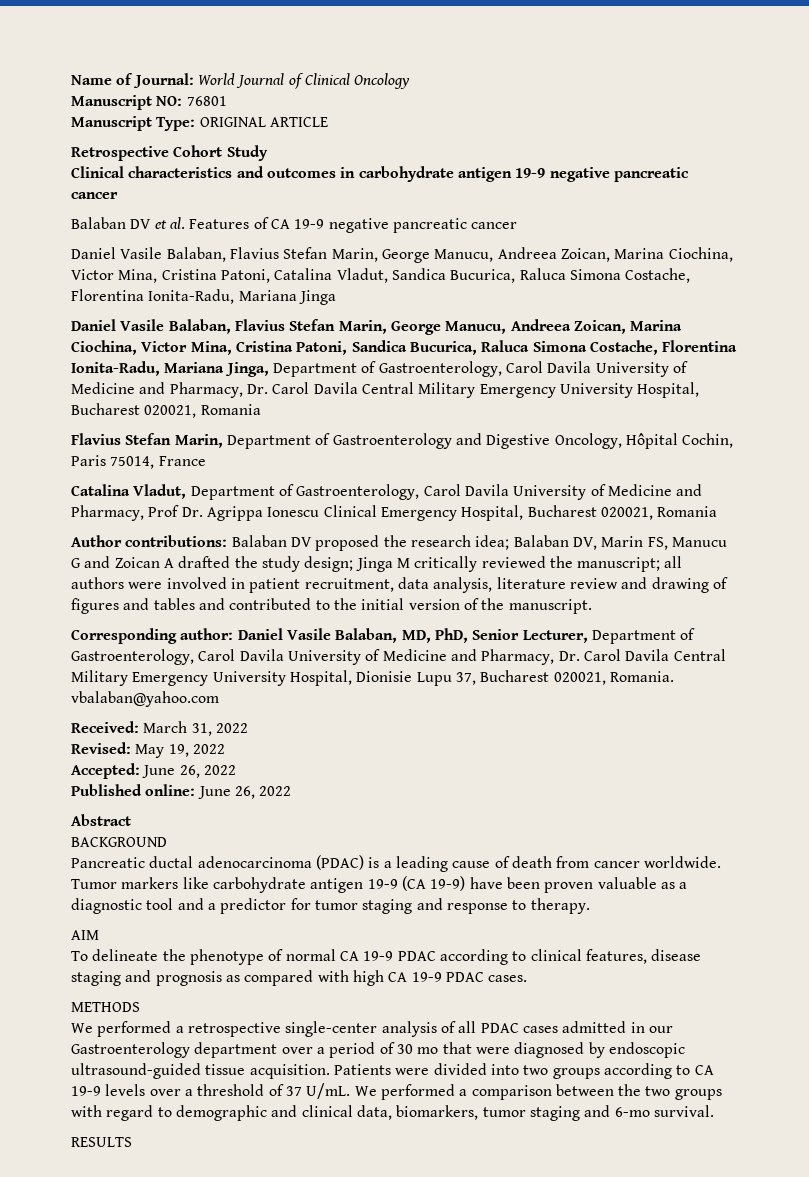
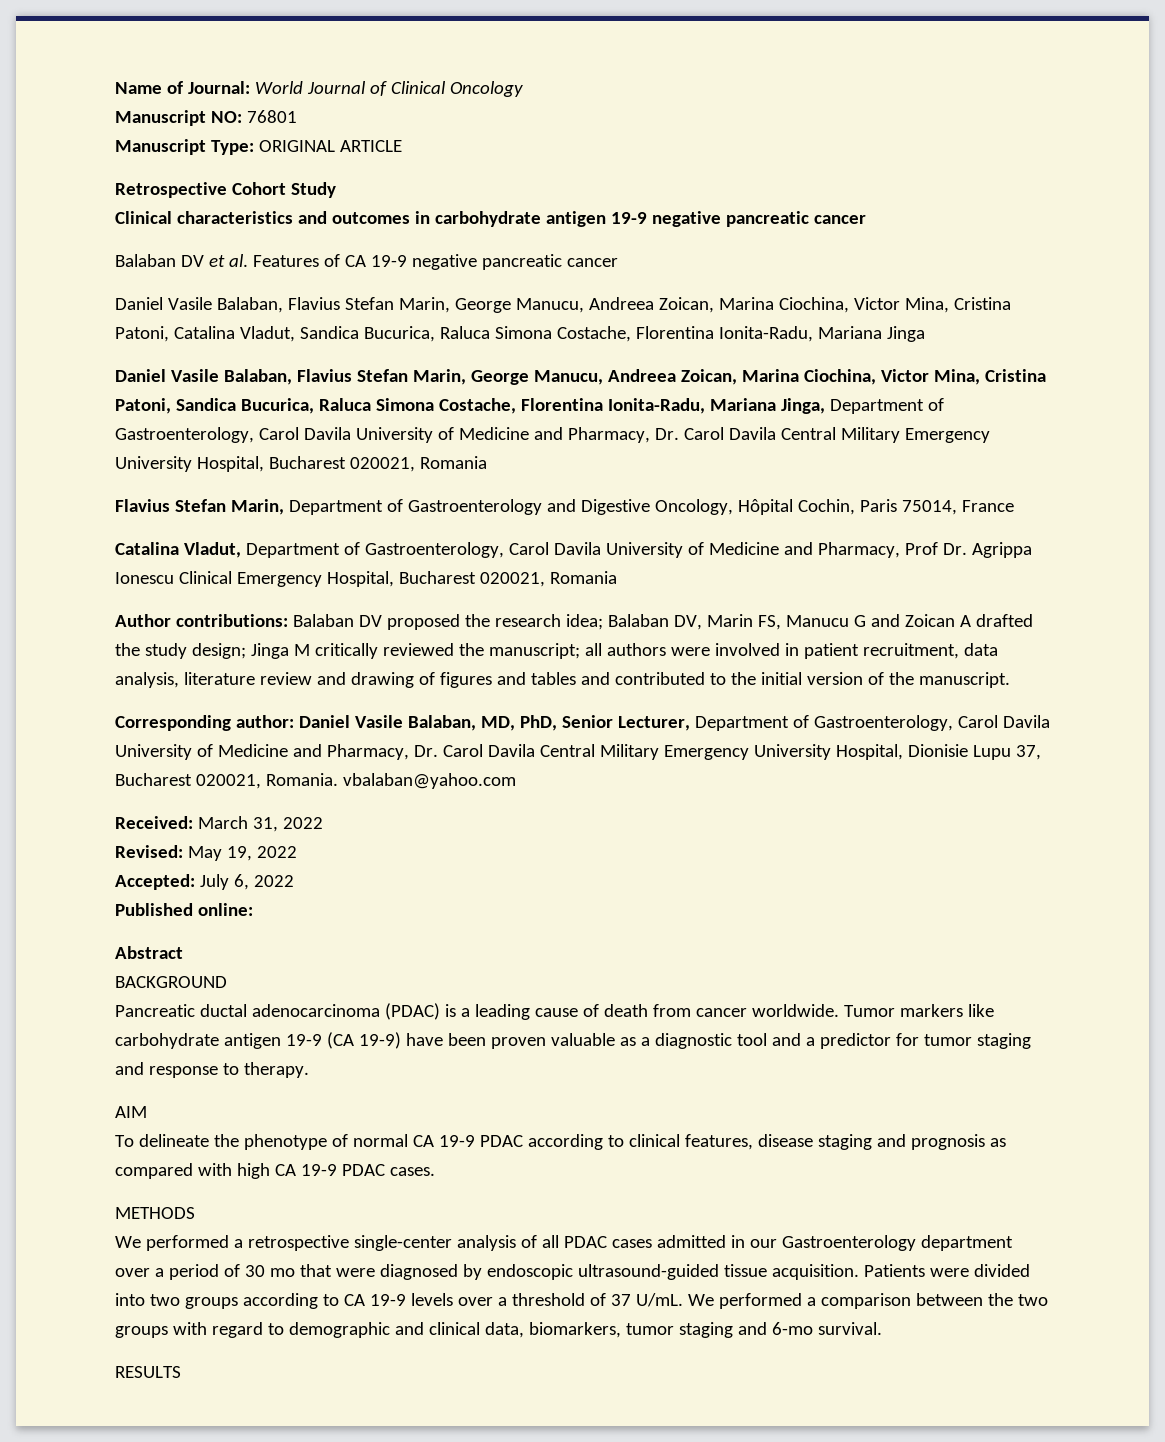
[142,765,200,778] June 26, -> [199,874,249,890] July 6,
[197,786,292,799] June 26, 2022 -> (253, 909) none

